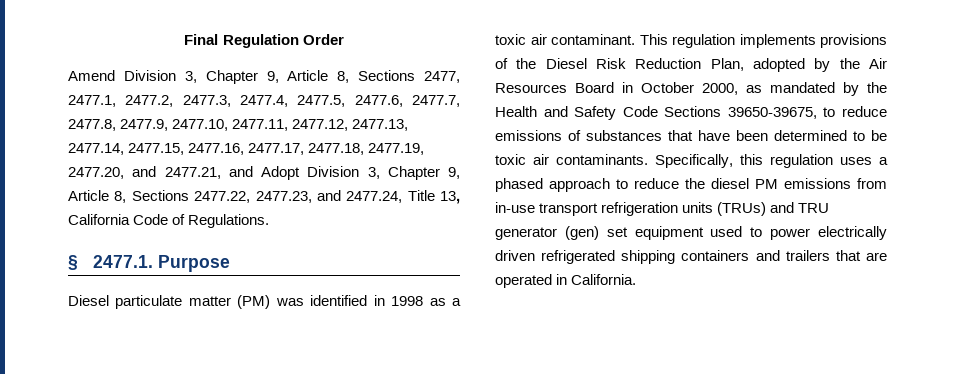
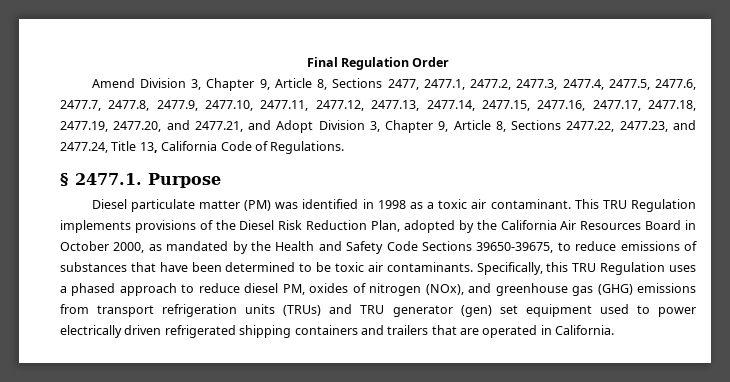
[672,34,735,48] regulation -> [602,199,697,212] TRU Regulation
(860, 63) none -> [500,220,557,230] California
[770,154,833,168] regulation -> [572,262,666,275] TRU Regulation
[685,178,778,189] the diesel PM -> [244,283,633,296] diesel PM, oxides of nitrogen (NOx), and greenhouse gas (GHG)
[495,202,535,213] in-use -> (89, 309) none

